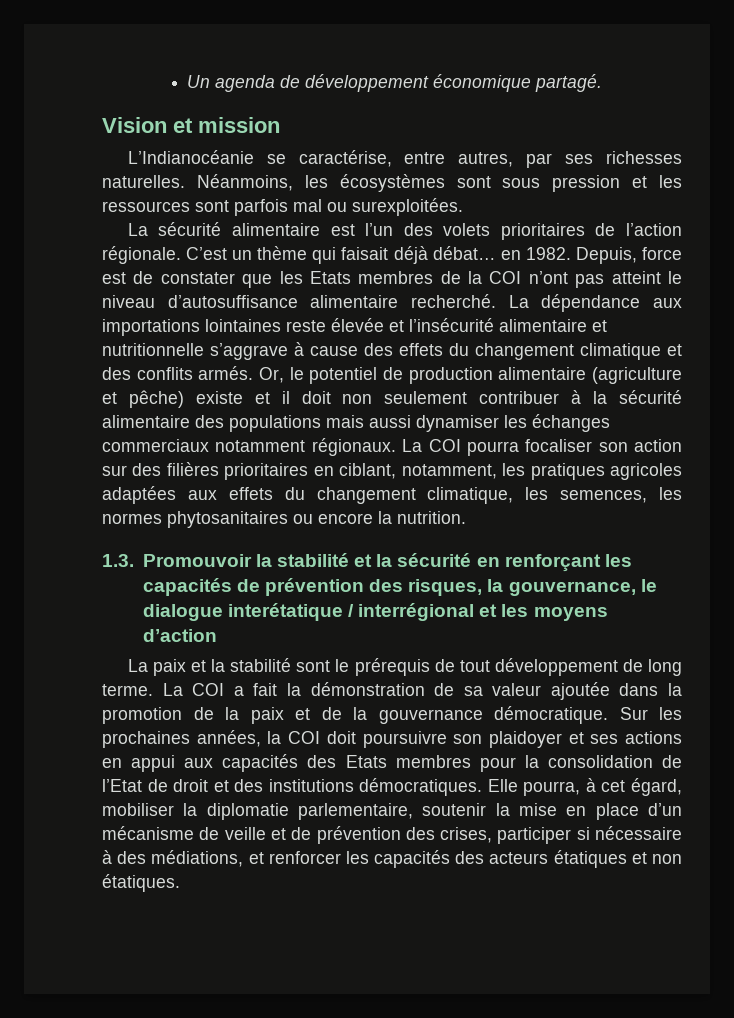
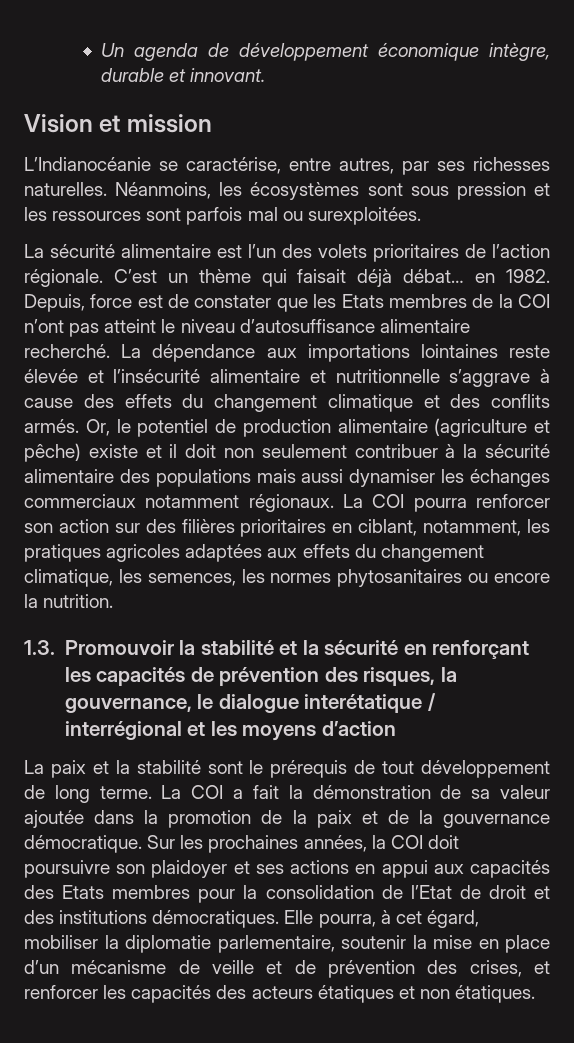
[535,74,603,92] partagé. -> [489,43,550,61] [101,68,266,82] intègre, durable et innovant.
[525,439,593,452] focaliser -> [475,494,550,508] renforcer
[497,826,682,844] [102,850,244,867] participer si nécessaire à des médiations, -> (522, 968) none

